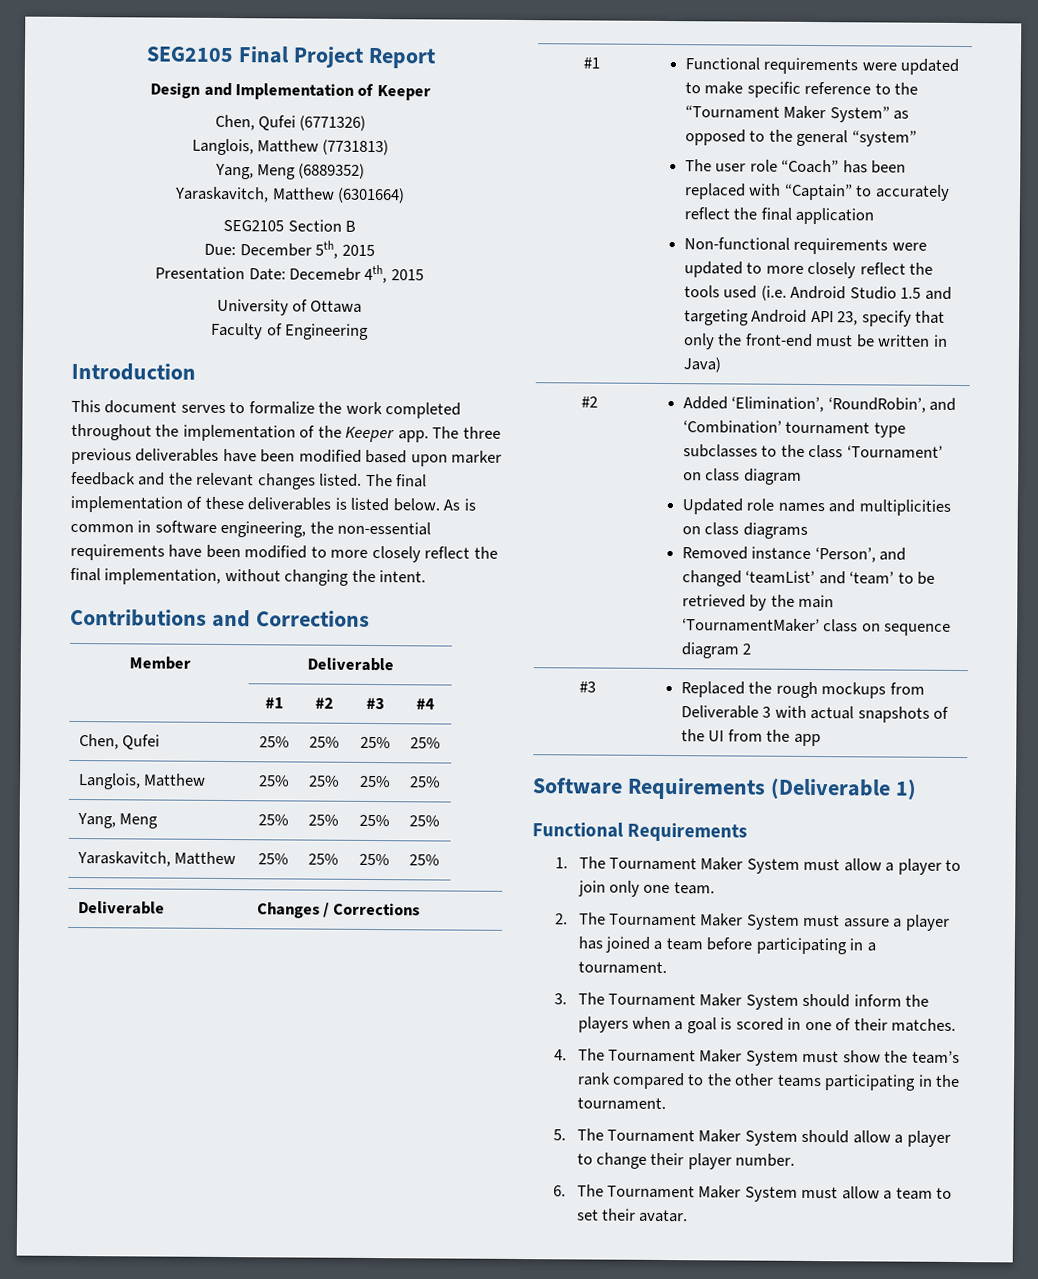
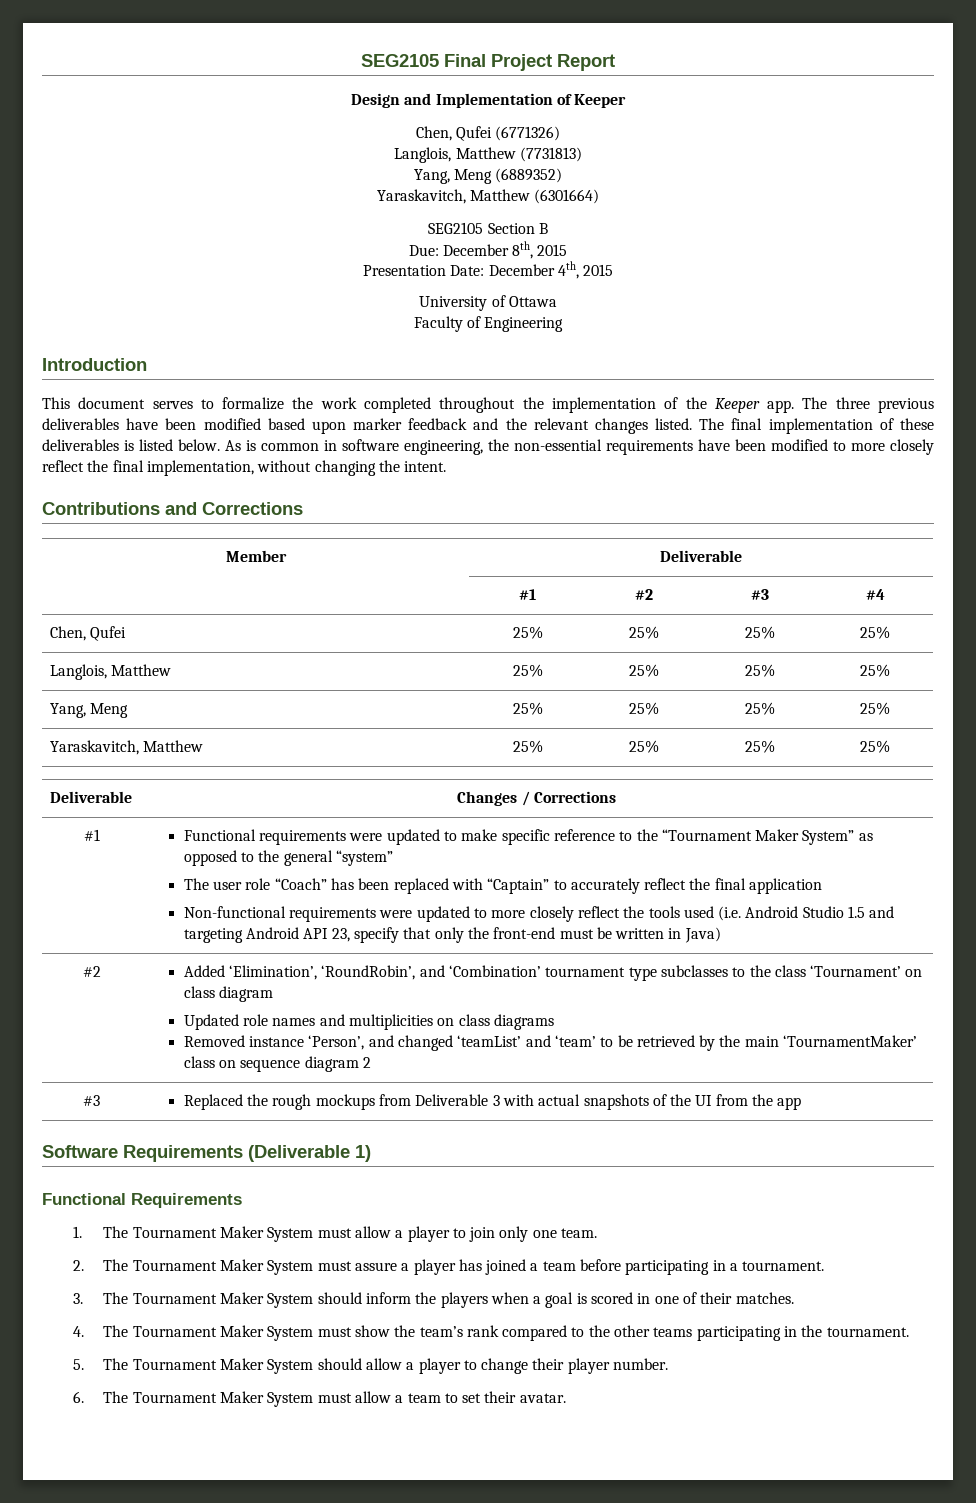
[315,240,339,259] 5th, -> [512,241,534,259] 8th,
[289,267,361,281] Decemebr -> [488,264,555,276] December

